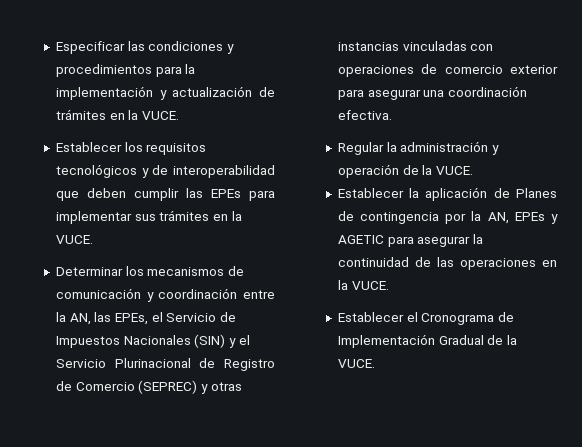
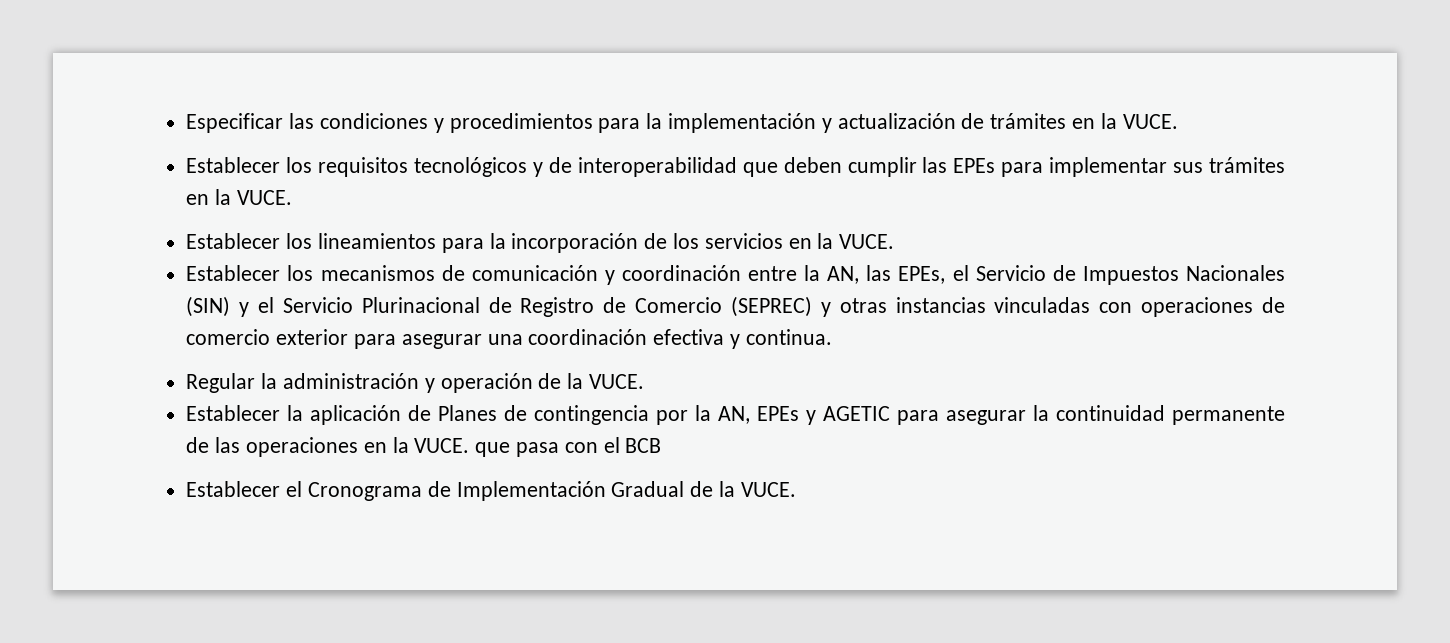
[55,267,123,276] Determinar -> [186,233,895,253] [186,265,281,281] Establecer los lineamientos para la incorporación de los servicios en la VUCE. // Establecer
[337,110,392,120] efectiva. -> [653,329,832,349] efectiva y continua.
(409, 262) none -> [1171,406,1285,425] permanente
(389, 285) none -> [475,437,662,457] que pasa con el BCB

